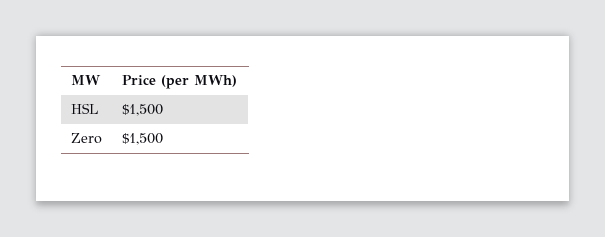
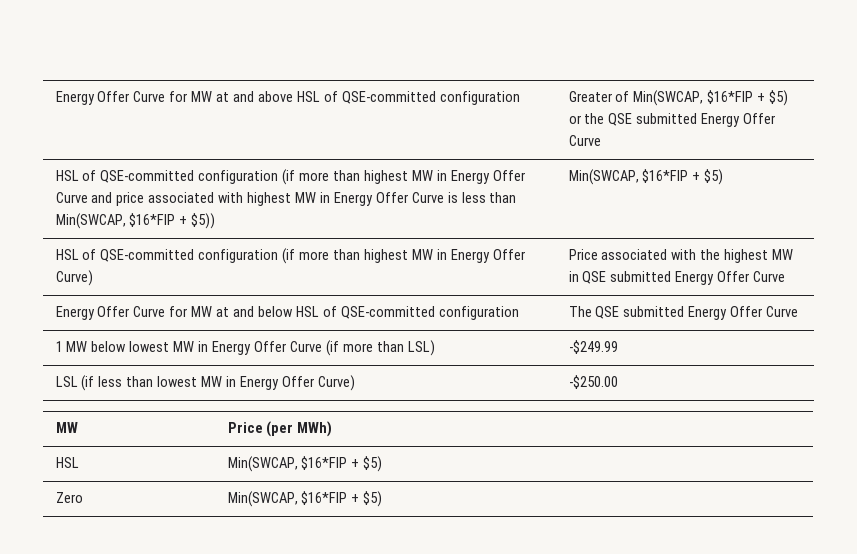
(70, 80) none -> [55,91,520,105] [568,90,789,106] [568,113,776,127] [568,135,601,146] [55,169,525,185] [55,192,517,206] [55,213,216,229] [568,169,724,185] [55,248,525,264] [55,270,93,286] [568,249,794,263] [568,271,786,285] [55,306,519,320] [568,306,799,320] [55,340,435,356] [568,340,618,354] [55,375,355,391] [568,375,618,389] Energy Offer Curve for MW at and above HSL of QSE-committed configuration | Greater of Min(SWCAP, $16*FIP + $5) or the QSE submitted Energy Offer Curve // HSL of QSE-committed configuration (if more than highest MW in Energy Offer Curve and price associated with highest MW in Energy Offer Curve is less than Min(SWCAP, $16*FIP + $5)) | Min(SWCAP, $16*FIP + $5) // HSL of QSE-committed configuration (if more than highest MW in Energy Offer Curve) | Price associated with the highest MW in QSE submitted Energy Offer Curve // Energy Offer Curve for MW at and below HSL of QSE-committed configuration | The QSE submitted Energy Offer Curve // 1 MW below lowest MW in Energy Offer Curve (if more than LSL) | -$249.99 // LSL (if less than lowest MW in Energy Offer Curve) | -$250.00 //
[121,104,163,116] [70,133,102,144] [121,133,163,145] $1,500 // Zero | $1,500 -> [227,456,383,472] [55,492,83,503] [227,491,383,507] Min(SWCAP, $16*FIP + $5) // Zero | Min(SWCAP, $16*FIP + $5)

